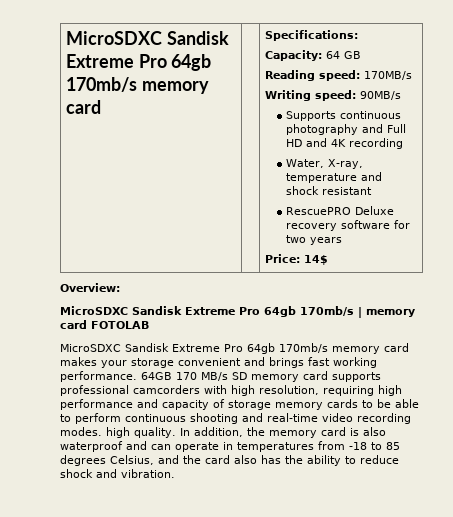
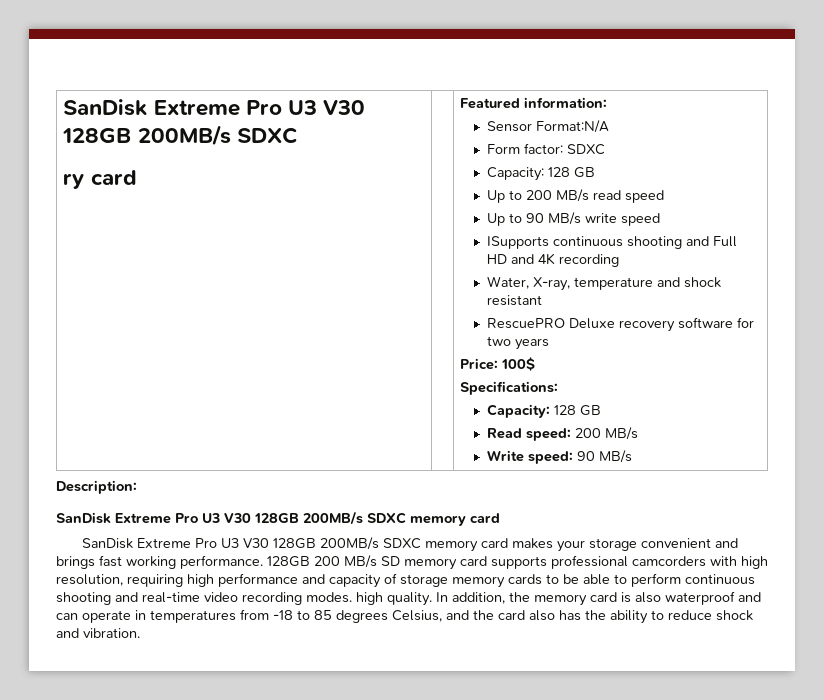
[65,31,229,45] [65,54,212,71] [65,77,209,94] [65,100,101,114] [264,30,358,41] [264,50,361,61] [264,70,412,81] [264,90,401,101] [286,111,402,121] [286,124,359,135] MicroSDXC Sandisk Extreme Pro 64gb 170mb/s memory card | | Specifications: // Capacity: 64 GB // Reading speed: 170MB/s // Writing speed: 90MB/s // Supports continuous photography -> [63,99,365,116] [62,125,298,146] [63,170,137,189] [460,97,608,109] [487,120,610,133] [487,143,606,155] [487,167,596,181] [487,189,665,203] [487,212,661,226] [487,236,683,249] SanDisk Extreme Pro U3 V30 128GB 200MB/s SDXC // ry card | | Featured information: // Sensor Format:N/A // Form factor: SDXC // Capacity: 128 GB // Up to 200 MB/s read speed // Up to 90 MB/s write speed // ISupports continuous shooting
[303,255,328,265] [60,283,120,292] [60,306,415,318] [60,320,149,329] [60,343,328,354] 14$ // Overview: // MicroSDXC Sandisk Extreme Pro 64gb 170mb/s | memory card FOTOLAB // MicroSDXC Sandisk Extreme Pro 64gb 170mb/s -> [501,357,536,371] [460,381,559,395] [487,404,602,418] [487,427,639,441] [487,450,633,464] [56,480,137,494] [56,511,500,526] [82,537,422,550] 100$ // Specifications: // Capacity: 128 GB // Read speed: 200 MB/s // Write speed: 90 MB/s // Description: // SanDisk Extreme Pro U3 V30 128GB 200MB/s SDXC memory card // SanDisk Extreme Pro U3 V30 128GB 200MB/s SDXC
[141,372,197,380] 64GB 170 -> [267,556,340,567] 128GB 200

